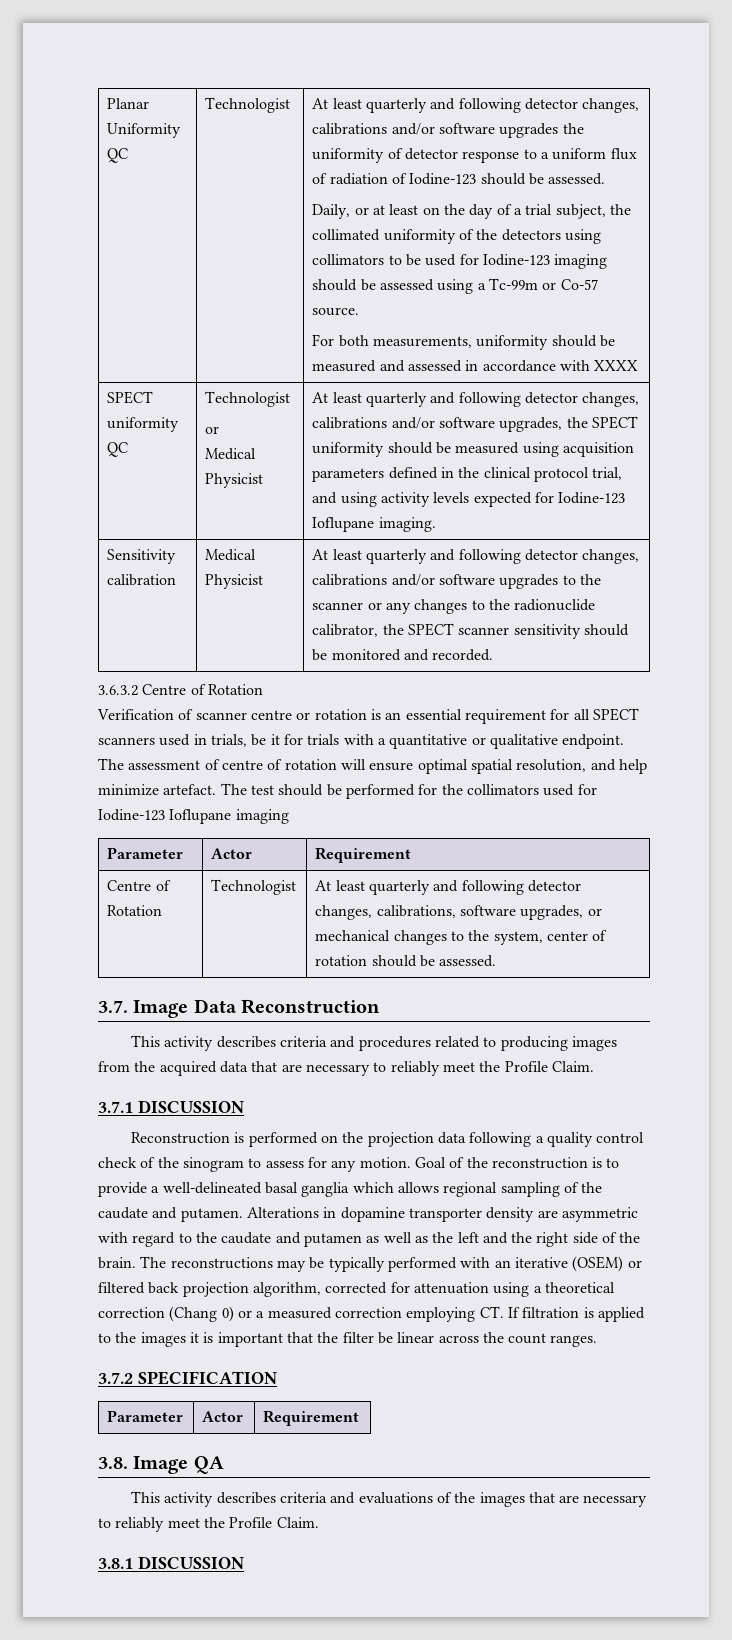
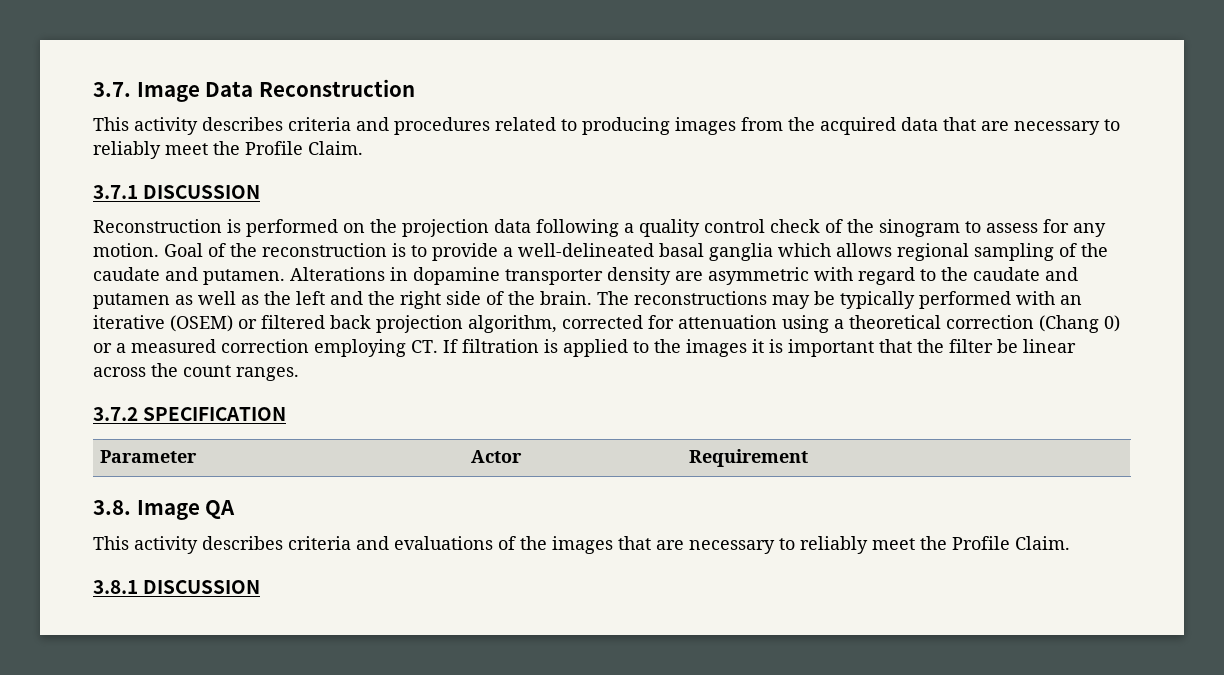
[107,98,150,109] [107,123,182,138] [107,148,129,163] [205,97,291,113] [312,98,640,113] [312,123,584,138] [312,148,637,163] [312,173,606,185] [312,204,631,219] [312,229,601,244] [312,254,608,269] [312,278,598,294] [312,307,360,316] [312,334,615,350] [312,360,639,372] [107,391,154,404] [107,417,180,432] [107,442,129,457] [205,391,291,407] [205,426,220,434] [205,448,257,460] [205,473,264,488] [312,392,640,407] [312,416,638,432] [312,442,634,457] [312,467,623,482] [312,492,626,507] [312,517,436,532] [107,549,177,564] [107,574,177,586] [205,549,257,561] [205,574,264,589] [312,549,640,564] [312,574,601,589] [312,599,596,614] [312,623,629,639] [312,649,494,661] [98,684,263,696] [97,708,639,724] [98,734,625,749] [98,758,647,774] [98,783,597,799] [98,809,289,824] [107,847,184,859] [211,848,253,859] [315,847,412,863] [107,880,171,891] [107,905,163,916] [211,879,297,895] [315,880,581,895] [315,905,602,920] [315,930,608,945] [315,955,497,967] Planar Uniformity QC | Technologist | At least quarterly and following detector changes, calibrations and/or software upgrades the uniformity of detector response to a uniform flux of radiation of Iodine-123 should be assessed. // Daily, or at least on the day of a trial subject, the collimated uniformity of the detectors using collimators to be used for Iodine-123 imaging should be assessed using a Tc-99m or Co-57 source. // For both measurements, uniformity should be measured and assessed in accordance with XXXX // SPECT uniformity QC | Technologist // or // Medical Physicist | At least quarterly and following detector changes, calibrations and/or software upgrades, the SPECT uniformity should be measured using acquisition parameters defined in the clinical protocol trial, and using activity levels expected for Iodine-123 Ioflupane imaging. // Sensitivity calibration | Medical Physicist | At least quarterly and following detector changes, calibrations and/or software upgrades to the scanner or any changes to the radionuclide calibrator, the SPECT scanner sensitivity should be monitored and recorded. // 3.6.3.2 Centre of Rotation // Verification of scanner centre or rotation is an essential requirement for all SPECT scanners used in trials, be it for trials with a quantitative or qualitative endpoint. The assessment of centre of rotation will ensure optimal spatial resolution, and help minimize artefact. The test should be performed for the collimators used for Iodine-123 Ioflupane imaging // Parameter | Actor | Requirement // Centre of Rotation | Technologist | At least quarterly and following detector changes, calibrations, software upgrades, or mechanical changes to the system, center of rotation should be assessed. // -> (93, 89) none

